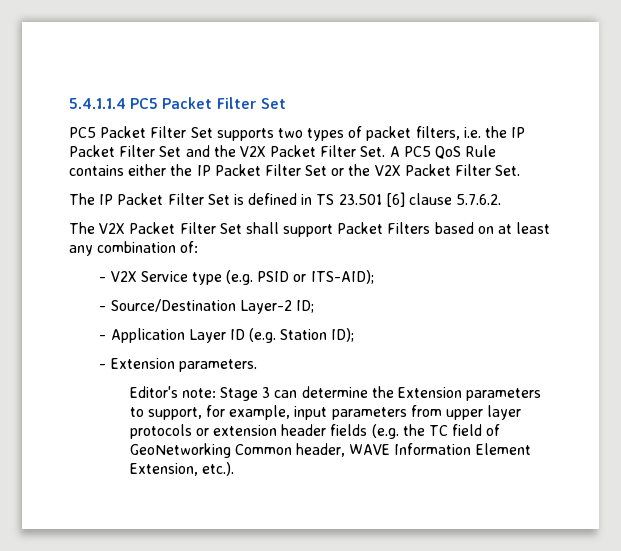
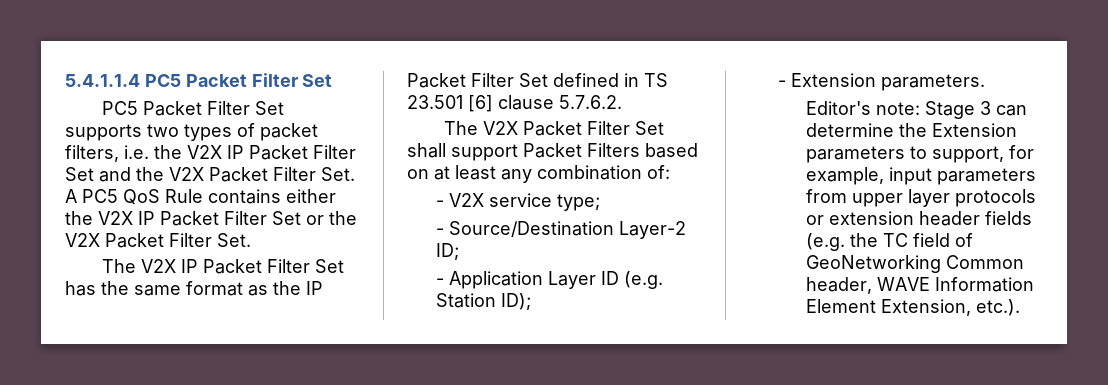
(508, 132) none -> [187,145,222,159] V2X
(193, 170) none -> [98,211,133,225] V2X
[99,193,244,205] IP Packet Filter Set is -> [140,259,344,274] [65,281,323,296] [407,73,548,88] V2X IP Packet Filter Set has the same format as the IP Packet Filter Set
[140,270,374,285] Service type (e.g. PSID or ITS-AID); -> [488,193,600,211] service type;

